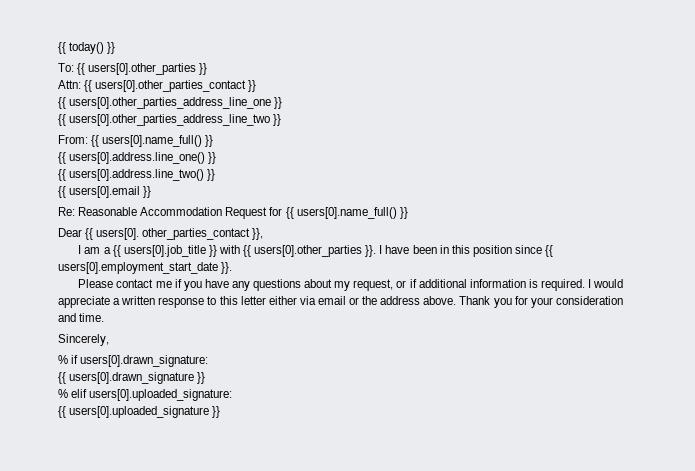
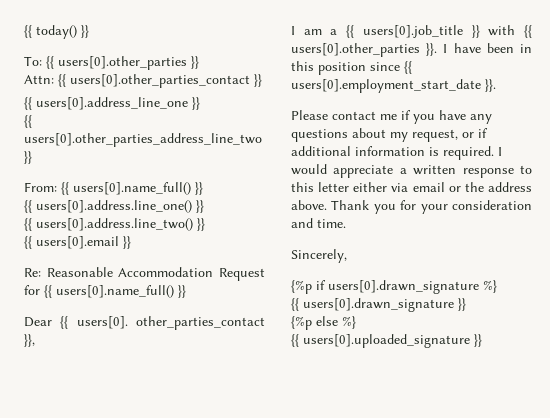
[69,97,272,109] users[0].other_parties_address_line_one -> [36,97,188,110] users[0].address_line_one
[58,355,209,367] % if users[0].drawn_signature: -> [291,280,497,294] {%p if users[0].drawn_signature %}
[58,389,233,401] % elif users[0].uploaded_signature: -> [291,316,356,330] {%p else %}

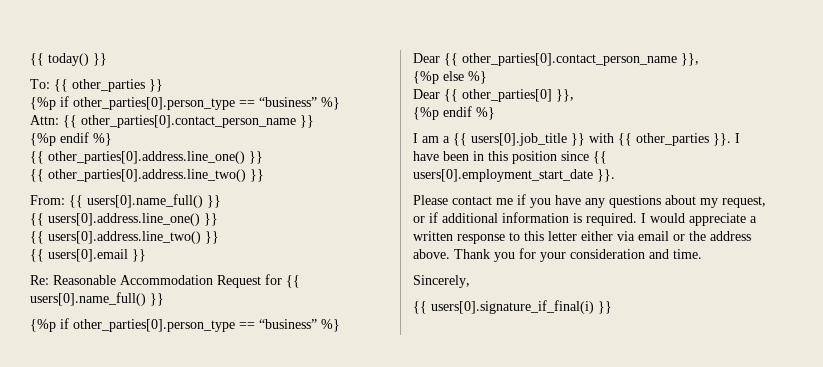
[58,56,199,70] [24,74,262,88] [24,97,200,110] [24,115,32,128] [24,133,262,147] users[0].other_parties }} // Attn: {{ users[0].other_parties_contact }} // {{ users[0].address_line_one }} // {{ users[0].other_parties_address_line_two -> [72,79,163,92] [30,96,340,110] [30,115,314,128] [30,132,112,146] [30,151,263,164] [30,169,246,182] other_parties }} // {%p if other_parties[0].person_type == “business” %} // Attn: {{ other_parties[0].contact_person_name }} // {%p endif %} // {{ other_parties[0].address.line_one() }} // {{ other_parties[0].address.line_two()
[24,316,265,330] [24,334,35,347] // Dear {{ users[0]. other_parties_contact }}, -> [30,318,340,332] [413,53,699,66] [413,71,487,84] [413,89,574,102] [413,106,495,120] // {%p if other_parties[0].person_type == “business” %} // Dear {{ other_parties[0].contact_person_name }}, // {%p else %} // Dear {{ other_parties[0] }}, // {%p endif %}
[291,43,420,57] users[0].other_parties -> [636,133,709,146] other_parties
[291,280,497,294] [291,298,466,312] [291,316,356,330] [291,334,482,348] // {%p if users[0].drawn_signature %} // {{ users[0].drawn_signature }} // {%p else %} // {{ users[0].uploaded_signature }} -> [413,300,612,314] // {{ users[0].signature_if_final(i) }}

